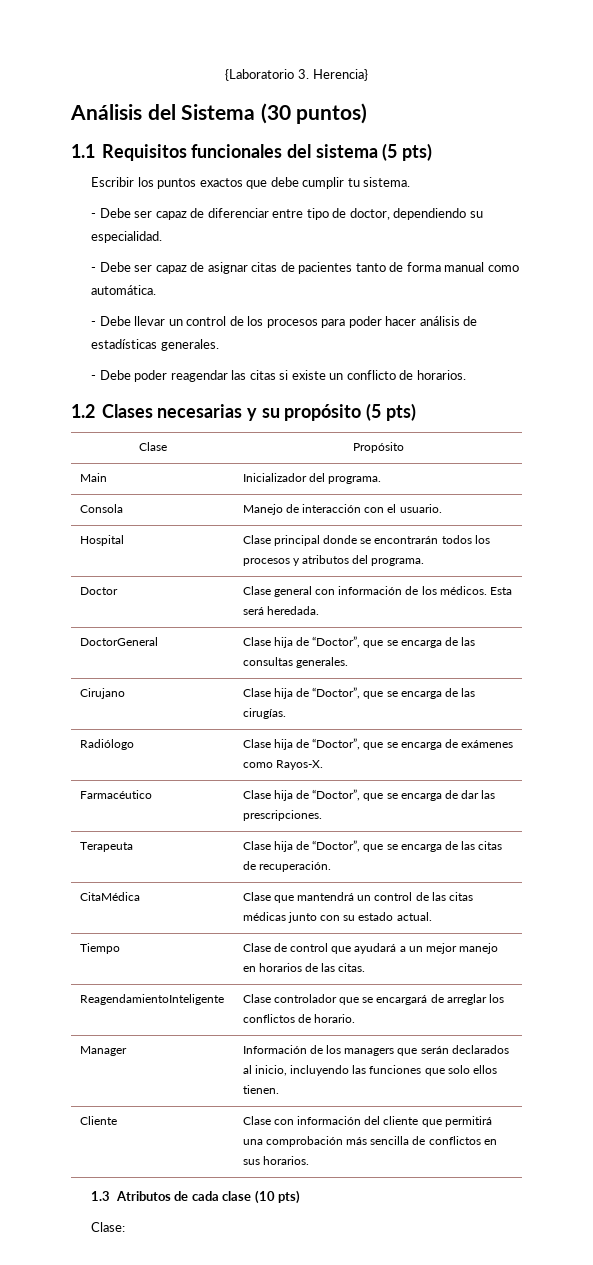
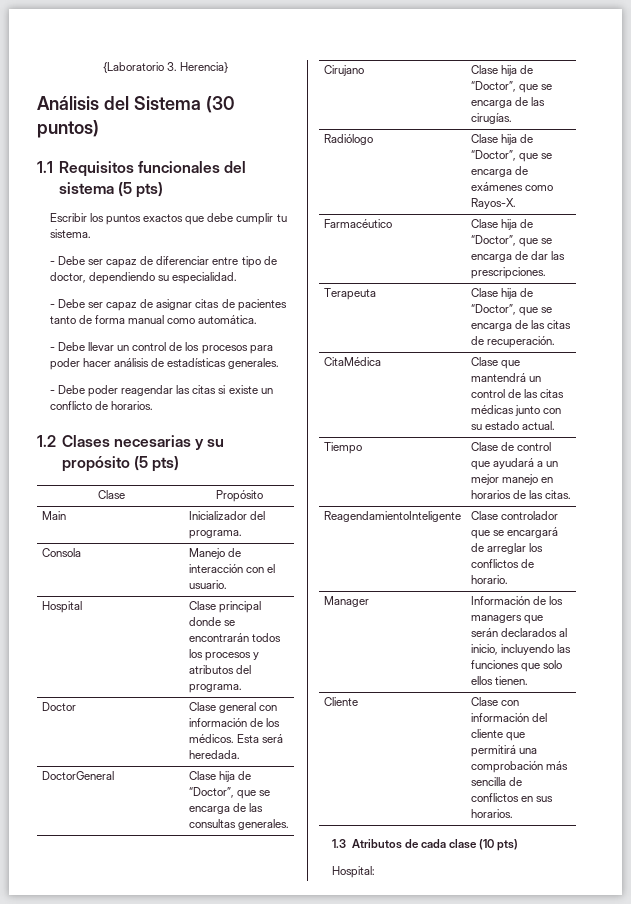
[91,1222,126,1232] Clase: -> [331,866,375,878] Hospital:

